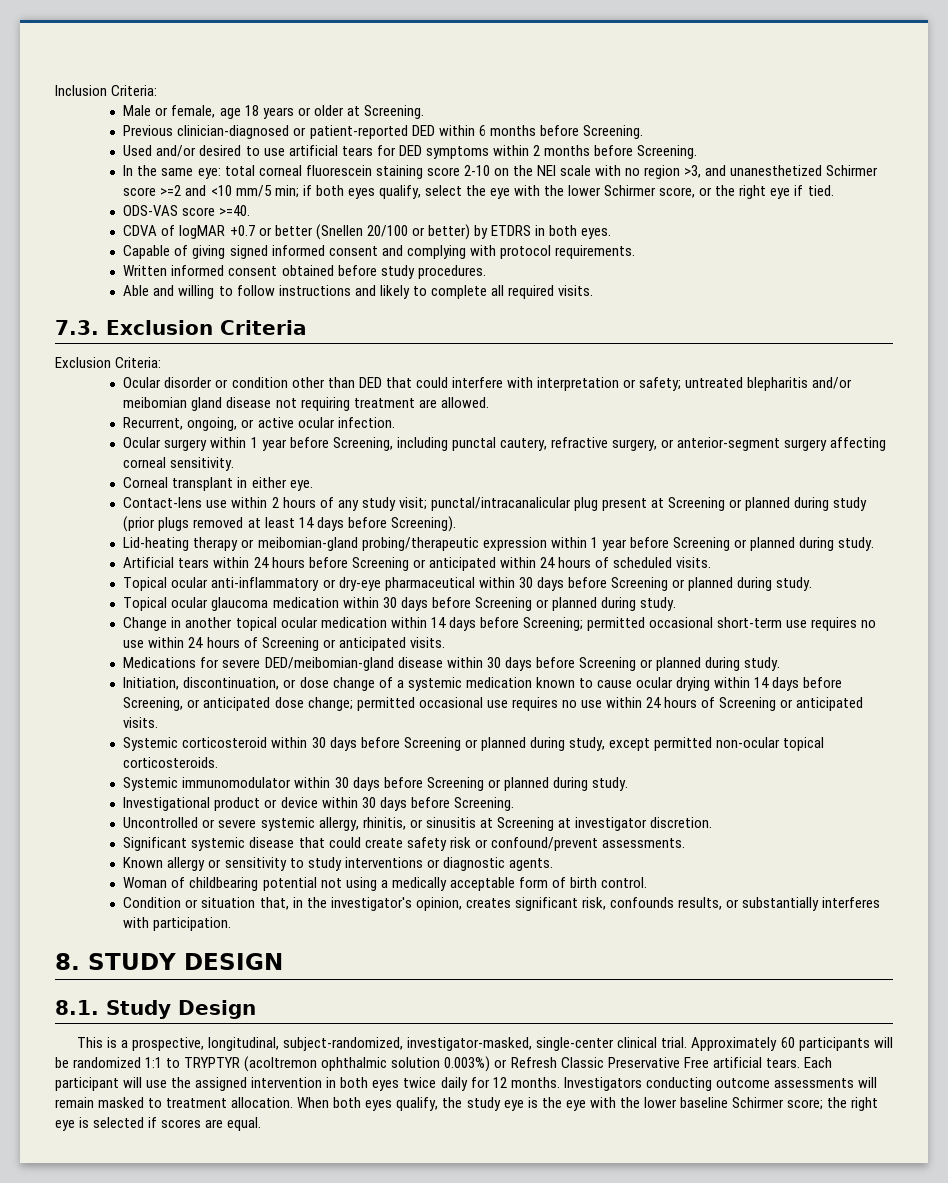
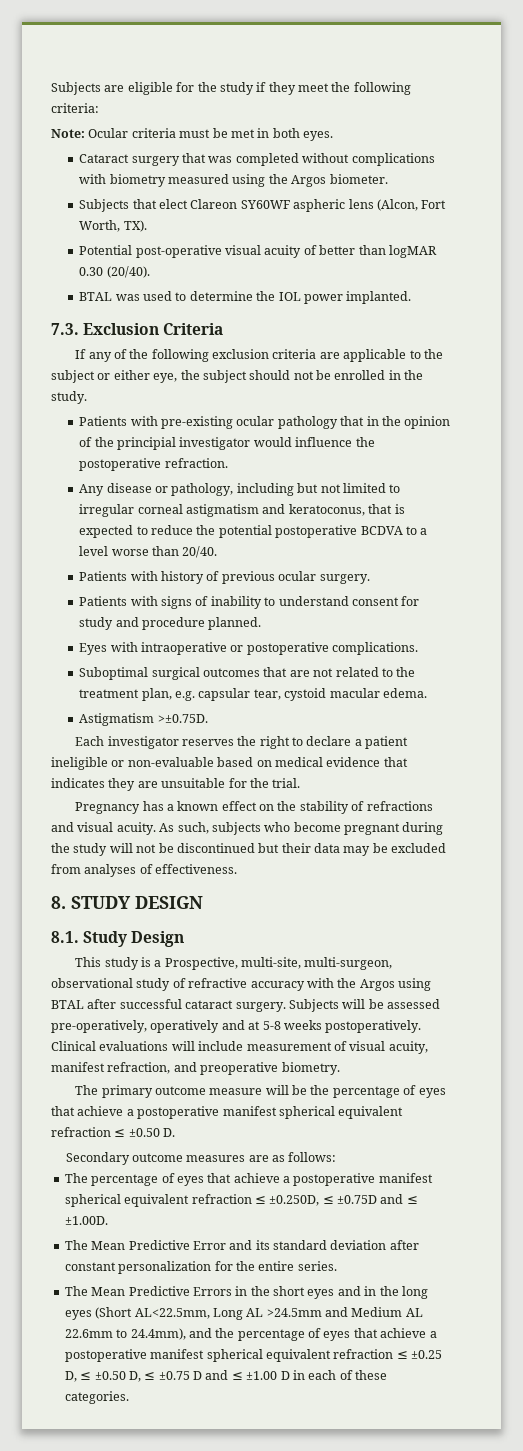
[55,85,158,96] [123,105,424,119] [123,125,643,139] [123,145,698,159] [123,165,879,179] [123,185,834,199] [123,205,251,216] [123,224,612,240] [123,245,635,259] [123,265,486,279] [123,285,593,299] [55,320,307,335] [55,357,162,368] [123,377,853,391] [123,397,489,411] [123,417,395,431] [123,437,887,451] [123,457,235,471] [123,477,313,491] [123,497,868,511] [123,516,456,532] [123,537,875,551] [123,557,712,571] [123,577,813,591] [123,597,676,611] [123,617,877,631] [123,637,445,651] [123,657,780,671] [123,677,843,691] [123,697,864,711] [123,717,159,728] [123,737,825,751] [123,757,219,768] [123,777,628,791] [123,797,514,811] [123,817,712,831] [123,837,685,851] [123,857,553,871] [123,877,647,891] [123,897,881,911] [123,917,232,931] Inclusion Criteria: // Male or female, age 18 years or older at Screening. // Previous clinician-diagnosed or patient-reported DED within 6 months before Screening. // Used and/or desired to use artificial tears for DED symptoms within 2 months before Screening. // In the same eye: total corneal fluorescein staining score 2-10 on the NEI scale with no region >3, and unanesthetized Schirmer score >=2 and <10 mm/5 min; if both eyes qualify, select the eye with the lower Schirmer score, or the right eye if tied. // ODS-VAS score >=40. // CDVA of logMAR +0.7 or better (Snellen 20/100 or better) by ETDRS in both eyes. // Capable of giving signed informed consent and complying with protocol requirements. // Written informed consent obtained before study procedures. // Able and willing to follow instructions and likely to complete all required visits. // 7.3. Exclusion Criteria // Exclusion Criteria: // Ocular disorder or condition other than DED that could interfere with interpretation or safety; untreated blepharitis and/or meibomian gland disease not requiring treatment are allowed. // Recurrent, ongoing, or active ocular infection. // Ocular surgery within 1 year before Screening, including punctal cautery, refractive surgery, or anterior-segment surgery affecting corneal sensitivity. // Corneal transplant in either eye. // Contact-lens use within 2 hours of any study visit; punctal/intracanalicular plug present at Screening or planned during study (prior plugs removed at least 14 days before Screening). // Lid-heating therapy or meibomian-gland probing/therapeutic expression within 1 year before Screening or planned during study. // Artificial tears within 24 hours before Screening or anticipated within 24 hours of scheduled visits. // Topical ocular anti-inflammatory or dry-eye pharmaceutical within 30 days before Screening or planned during study. // Topical ocular glaucoma medication within 30 days before Screening or planned during study. // Change in another topical ocular medication within 14 days before Screening; permitted occasional short-term use requires no use within 24 hours of Screening or anticipated visits. // Medications for severe DED/meibomian-gland disease within 30 days before Screening or planned during study. // Initiation, discontinuation, or dose change of a systemic medication known to cause ocular drying within 14 days before Screening, or anticipated dose change; permitted occasional use requires no use within 24 hours of Screening or anticipated visits. // Systemic corticosteroid within 30 days before Screening or planned during study, except permitted non-ocular topical corticosteroids. // Systemic immunomodulator within 30 days before Screening or planned during study. // Investigational product or device within 30 days before Screening. // Uncontrolled or severe systemic allergy, rhinitis, or sinusitis at Screening at investigator discretion. // Significant systemic disease that could create safety risk or confound/prevent assessments. // Known allergy or sensitivity to study interventions or diagnostic agents. // Woman of childbearing potential not using a medically acceptable form of birth control. // Condition or situation that, in the investigator's opinion, creates significant risk, confounds results, or substantially interferes with participation. -> [51,82,411,95] [51,103,99,113] [51,128,333,141] [79,153,435,166] [79,174,388,187] [79,199,447,212] [79,220,147,232] [79,245,437,258] [79,266,150,278] [79,291,412,304] [51,323,224,335] [75,349,443,362] [51,370,424,383] [51,391,87,404] [79,416,451,429] [79,437,375,450] [79,458,228,471] [79,483,401,496] [79,504,405,517] [79,525,428,538] [79,546,218,558] [79,571,370,584] [79,596,420,609] [79,617,262,630] [79,642,419,655] [79,667,416,680] [79,688,427,701] [79,713,208,726] [75,736,409,749] [51,757,408,770] [51,778,301,791] [75,801,433,814] [51,822,444,835] [51,843,447,856] [51,864,238,877] Subjects are eligible for the study if they meet the following criteria: // Note: Ocular criteria must be met in both eyes. // Cataract surgery that was completed without complications with biometry measured using the Argos biometer. // Subjects that elect Clareon SY60WF aspheric lens (Alcon, Fort Worth, TX). // Potential post-operative visual acuity of better than logMAR 0.30 (20/40). // BTAL was used to determine the IOL power implanted. // 7.3. Exclusion Criteria // If any of the following exclusion criteria are applicable to the subject or either eye, the subject should not be enrolled in the study. // Patients with pre-existing ocular pathology that in the opinion of the principial investigator would influence the postoperative refraction. // Any disease or pathology, including but not limited to irregular corneal astigmatism and keratoconus, that is expected to reduce the potential postoperative BCDVA to a level worse than 20/40. // Patients with history of previous ocular surgery. // Patients with signs of inability to understand consent for study and procedure planned. // Eyes with intraoperative or postoperative complications. // Suboptimal surgical outcomes that are not related to the treatment plan, e.g. capsular tear, cystoid macular edema. // Astigmatism >±0.75D. // Each investigator reserves the right to declare a patient ineligible or non-evaluable based on medical evidence that indicates they are unsuitable for the trial. // Pregnancy has a known effect on the stability of refractions and visual acuity. As such, subjects who become pregnant during the study will not be discontinued but their data may be excluded from analyses of effectiveness.
(103, 1042) none -> [104,957,139,970] study
[132,1037,893,1051] [55,1056,832,1072] [55,1077,877,1091] [55,1097,879,1111] [55,1117,262,1131] prospective, longitudinal, subject-randomized, investigator-masked, single-center clinical trial. Approximately 60 participants will be randomized 1:1 to TRYPTYR (acoltremon ophthalmic solution 0.003%) or Refresh Classic Preservative Free artificial tears. Each participant will use the assigned intervention in both eyes twice daily for 12 months. Investigators conducting outcome assessments will remain masked to treatment allocation. When both eyes qualify, the study eye is the eye with the lower baseline Schirmer score; the right eye is selected if scores are equal. -> [164,957,393,970] [51,978,431,991] [51,999,440,1012] [51,1020,422,1033] [51,1041,428,1054] [51,1062,340,1075] [75,1085,446,1098] [51,1106,404,1119] [51,1127,176,1137] [65,1152,337,1165] [64,1173,433,1186] [64,1194,418,1207] [64,1216,108,1225] [64,1240,419,1250] [64,1261,337,1274] [64,1286,428,1299] [64,1307,423,1320] [64,1328,437,1341] [64,1349,442,1362] [64,1370,387,1382] [64,1391,129,1404] Prospective, multi-site, multi-surgeon, observational study of refractive accuracy with the Argos using BTAL after successful cataract surgery. Subjects will be assessed pre-operatively, operatively and at 5-8 weeks postoperatively. Clinical evaluations will include measurement of visual acuity, manifest refraction, and preoperative biometry. // The primary outcome measure will be the percentage of eyes that achieve a postoperative manifest spherical equivalent refraction ≤ ±0.50 D. // Secondary outcome measures are as follows: // The percentage of eyes that achieve a postoperative manifest spherical equivalent refraction ≤ ±0.250D, ≤ ±0.75D and ≤ ±1.00D. // The Mean Predictive Error and its standard deviation after constant personalization for the entire series. // The Mean Predictive Errors in the short eyes and in the long eyes (Short AL<22.5mm, Long AL >24.5mm and Medium AL 22.6mm to 24.4mm), and the percentage of eyes that achieve a postoperative manifest spherical equivalent refraction ≤ ±0.25 D, ≤ ±0.50 D, ≤ ±0.75 D and ≤ ±1.00 D in each of these categories.

